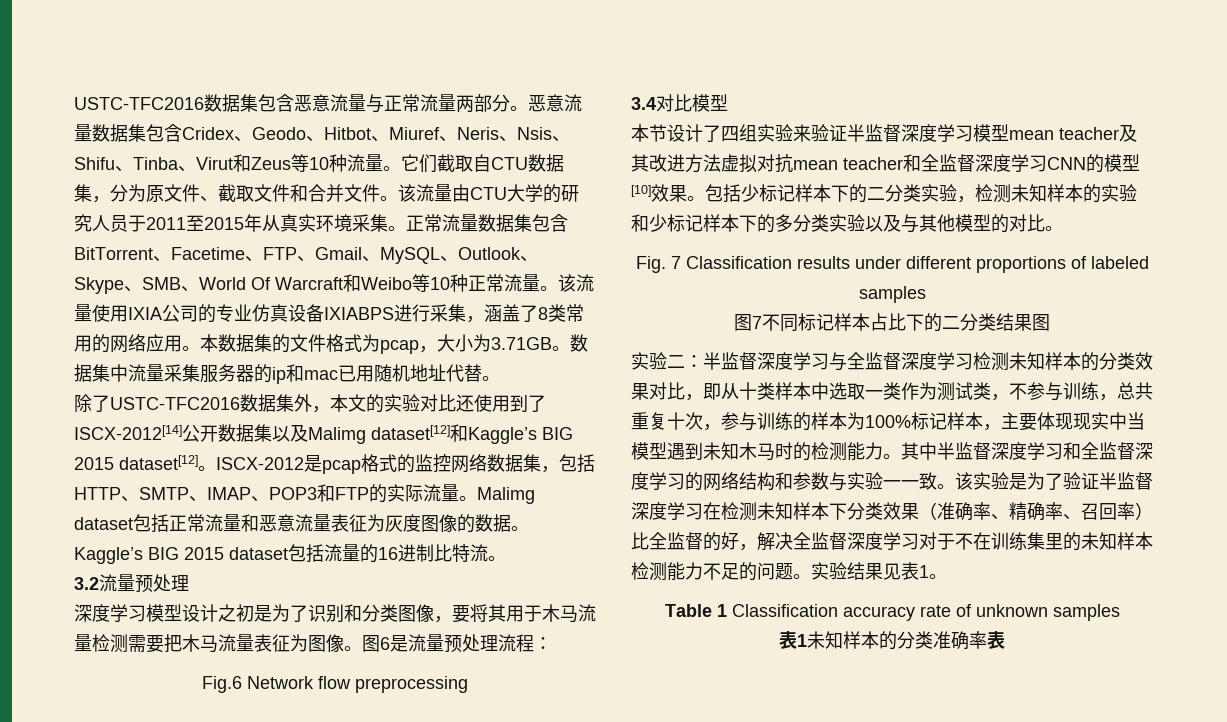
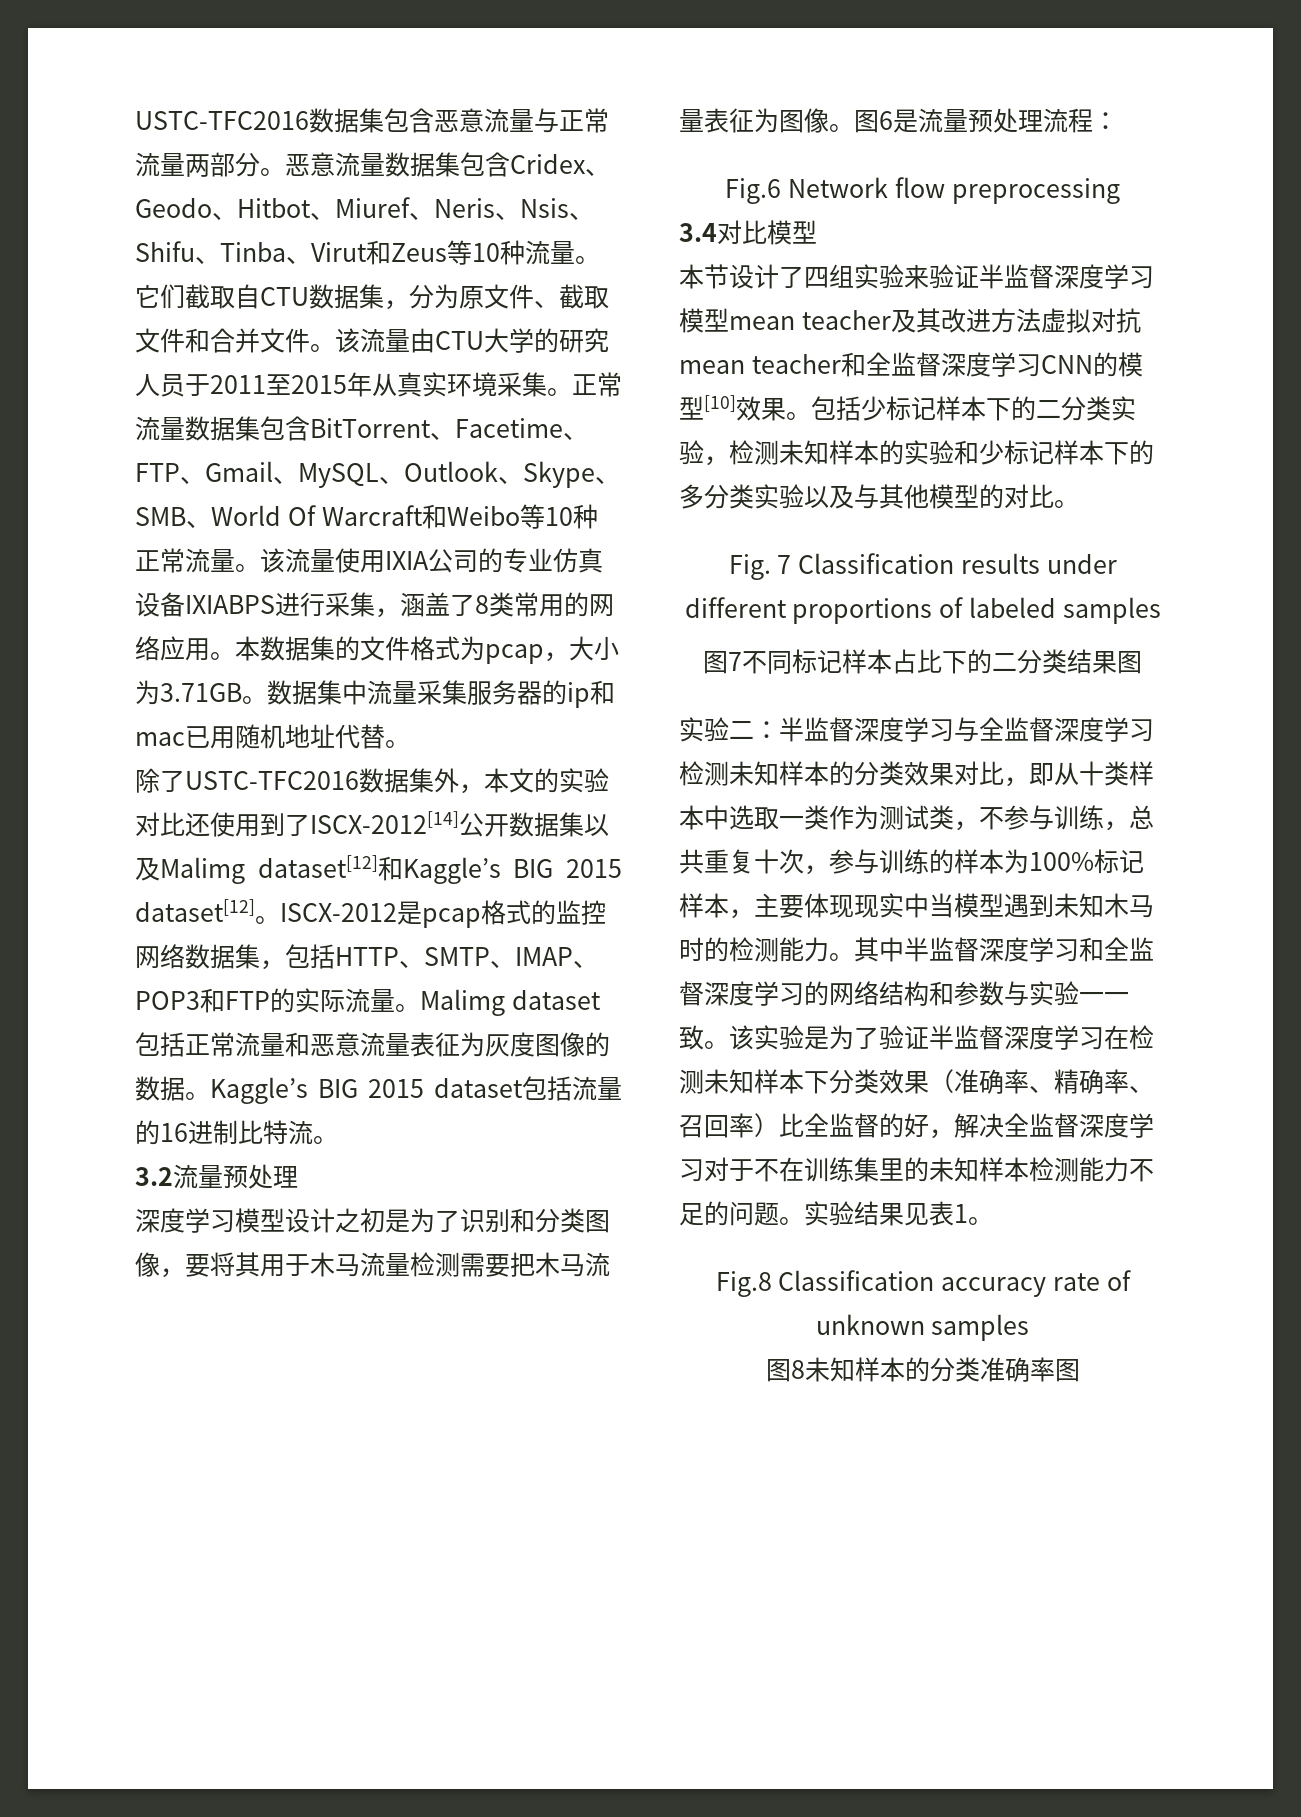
[664,604,727,617] Table 1 -> [715,1271,772,1297] Fig.8
[779,631,807,649] 表1 -> [765,1359,805,1382] 图8
[987,631,1005,649] 表 -> [1054,1359,1080,1382] 图

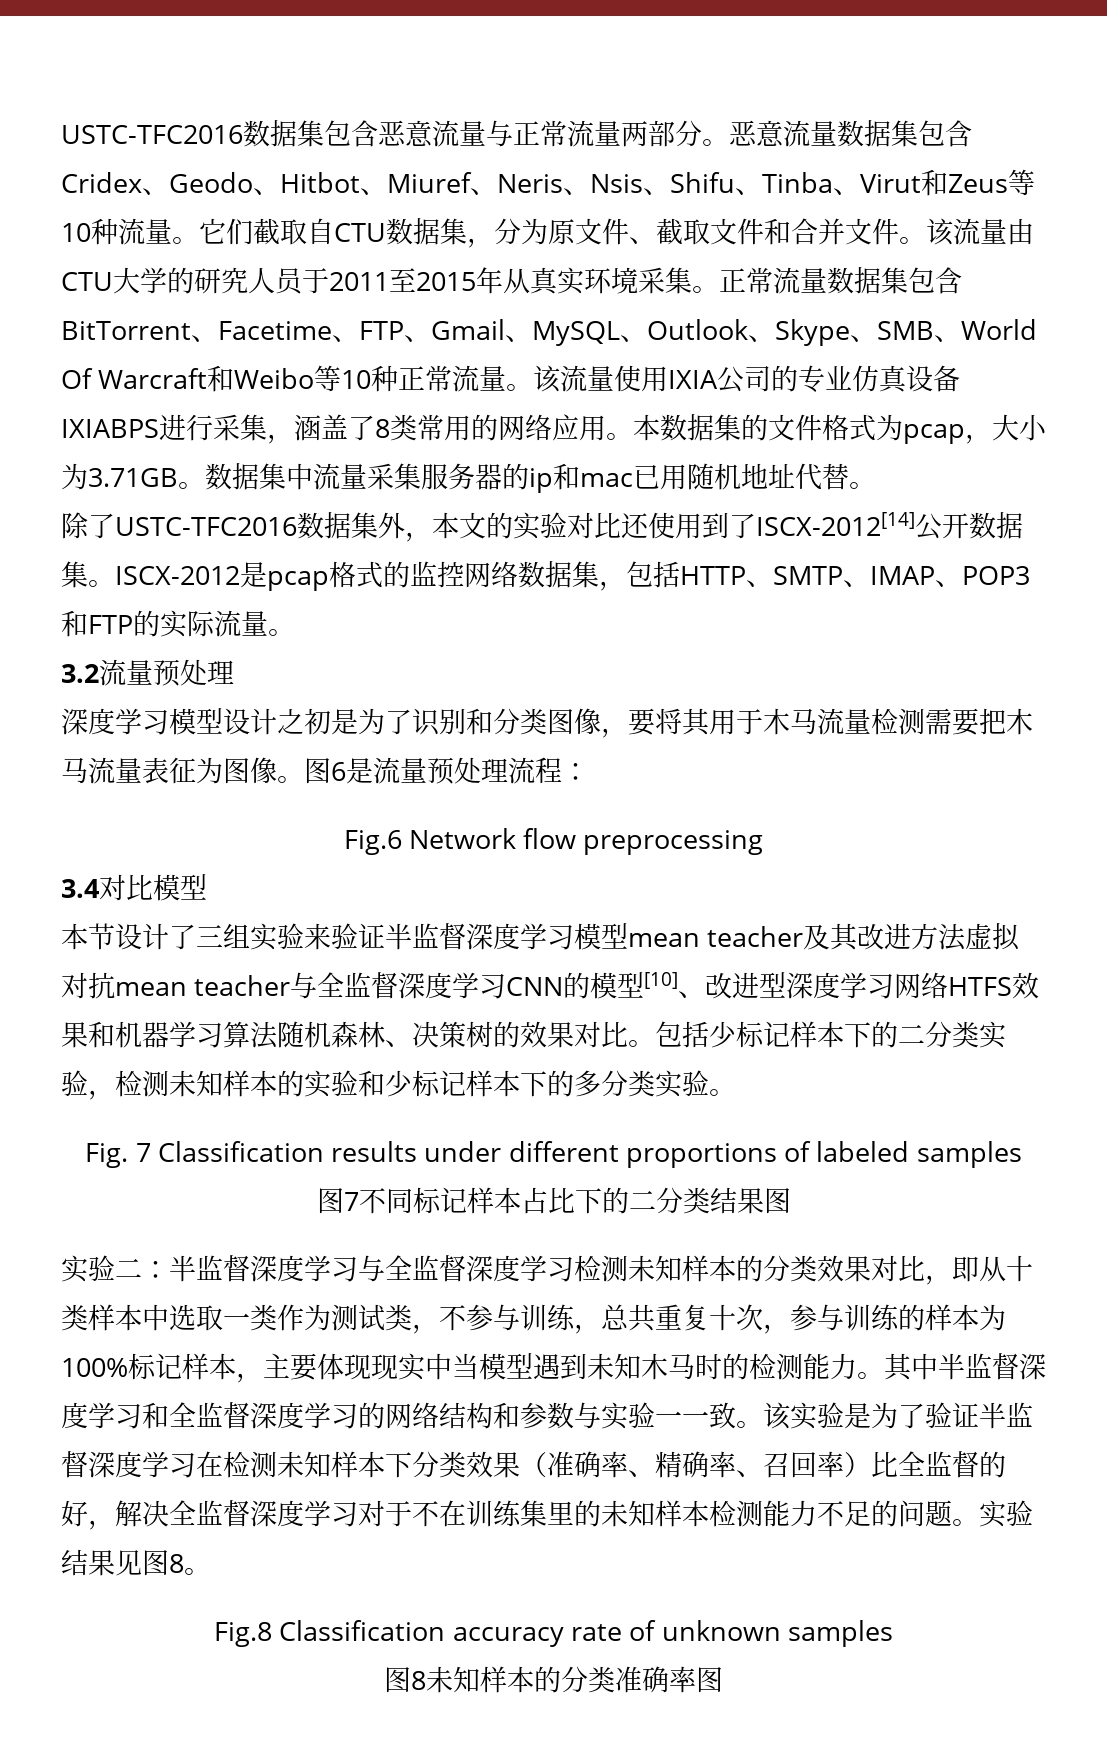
[584,814,609,836] [135,855,622,884] [135,899,255,922] 以及Malimg dataset[12]和Kaggle’s BIG 2015 dataset[12] -> (88, 574) none
[420,989,601,1016] [135,1032,610,1057] [135,1076,622,1104] [135,1120,338,1145] Malimg dataset包括正常流量和恶意流量表征为灰度图像的数据。Kaggle’s BIG 2015 dataset包括流量的16进制比特流。 -> (295, 632) none
[804,267,829,288] 四 -> [196,925,223,947] 三
[840,352,866,377] 和 -> [290,972,318,999] 与
[736,396,786,421] 效果 -> [678,972,1040,999] [61,1021,628,1049] 、改进型深度学习网络HTFS效果和机器学习算法随机森林、决策树的效果对比
[804,484,1054,509] 以及与其他模型的对比 -> (709, 1083) none
[929,1201,968,1226] 表1 -> [142,1550,184,1576] 图8

